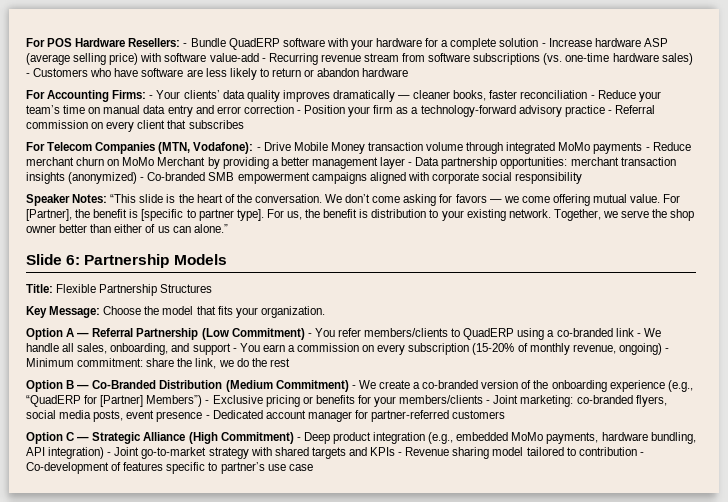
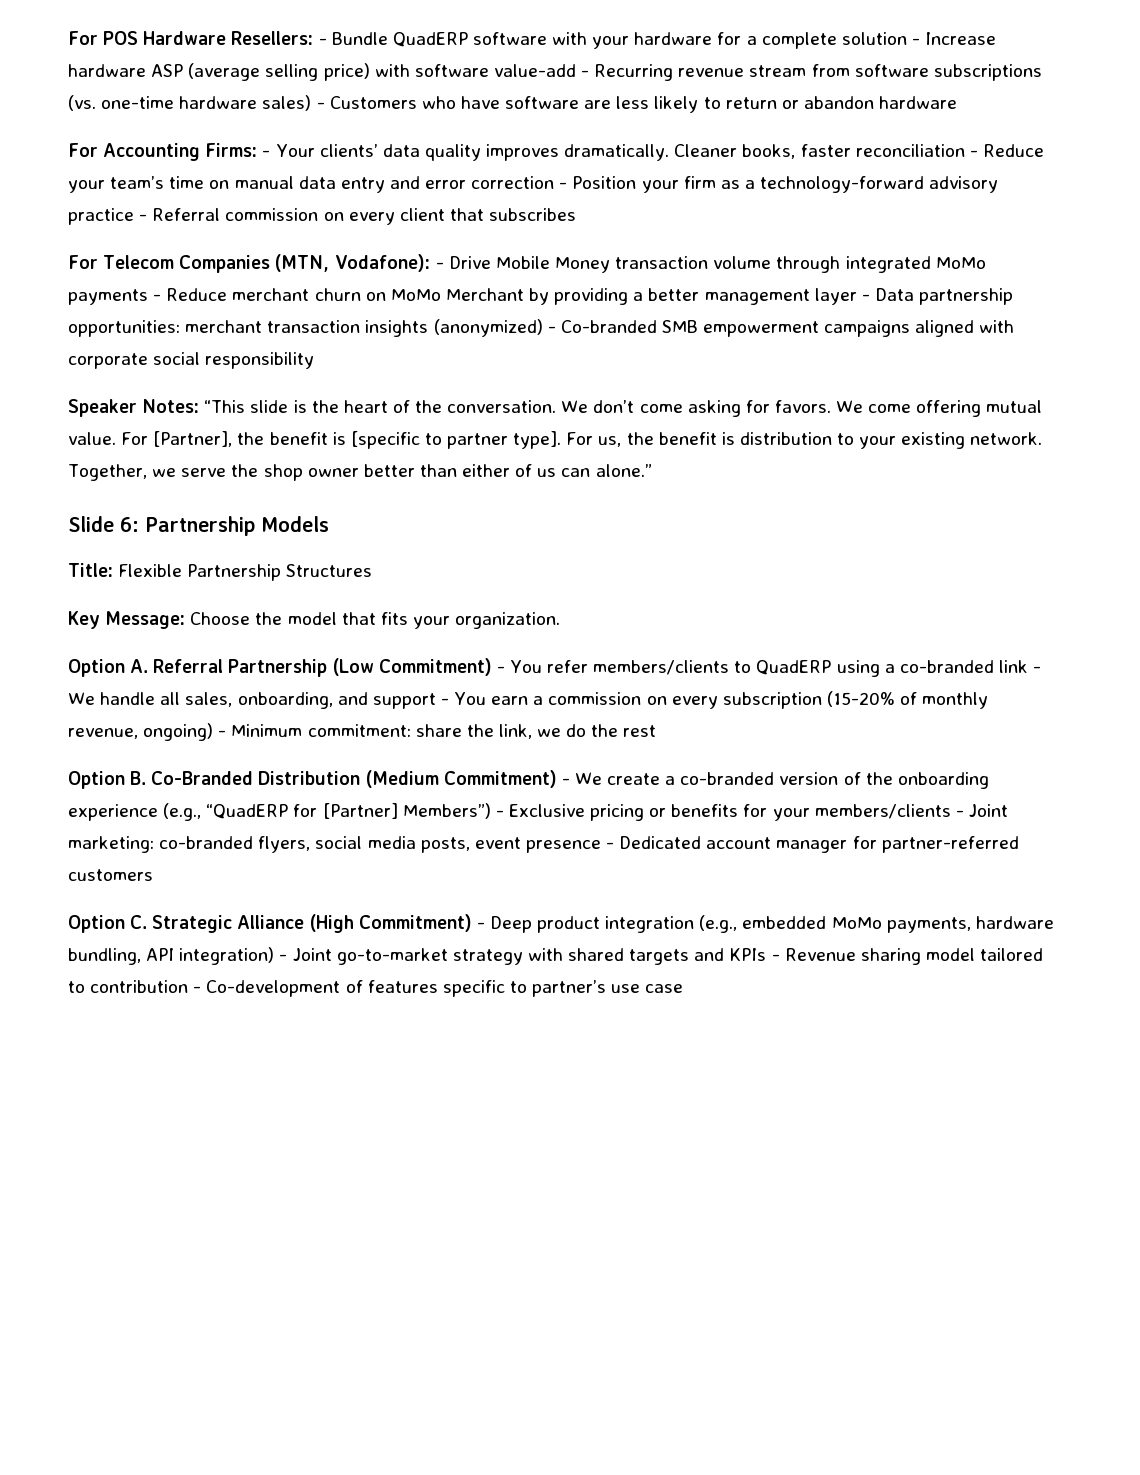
[332,90,451,102] dramatically — cleaner -> [564,144,738,161] dramatically. Cleaner
[455,194,519,203] favors — we -> [774,400,864,413] favors. We
[66,328,90,337] A — -> [130,659,149,673] A.
[66,380,90,389] B — -> [130,771,147,785] B.
[66,432,90,441] C — -> [130,915,148,929] C.

